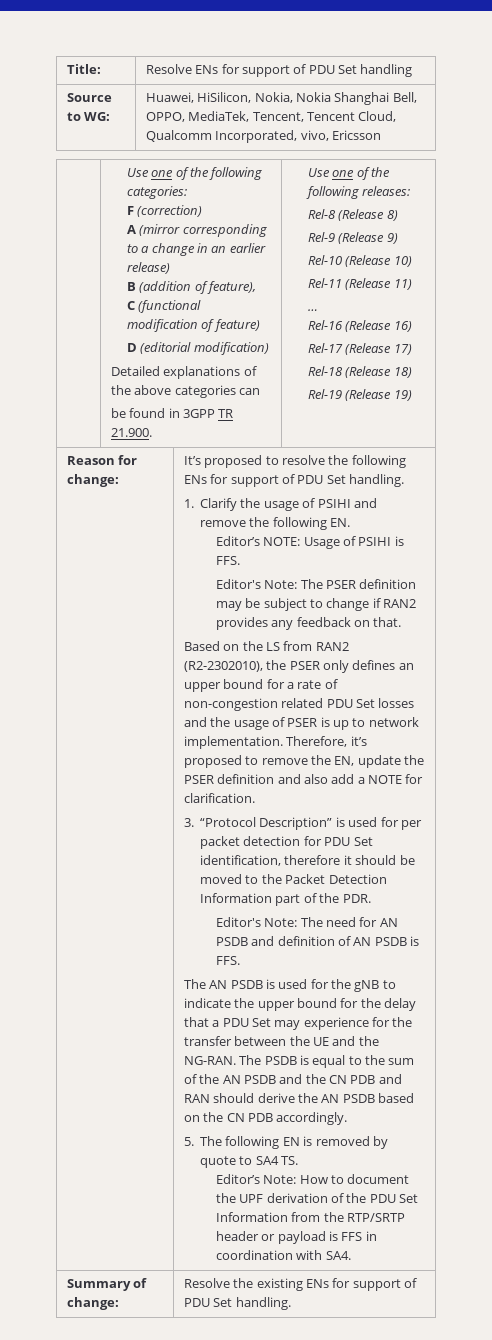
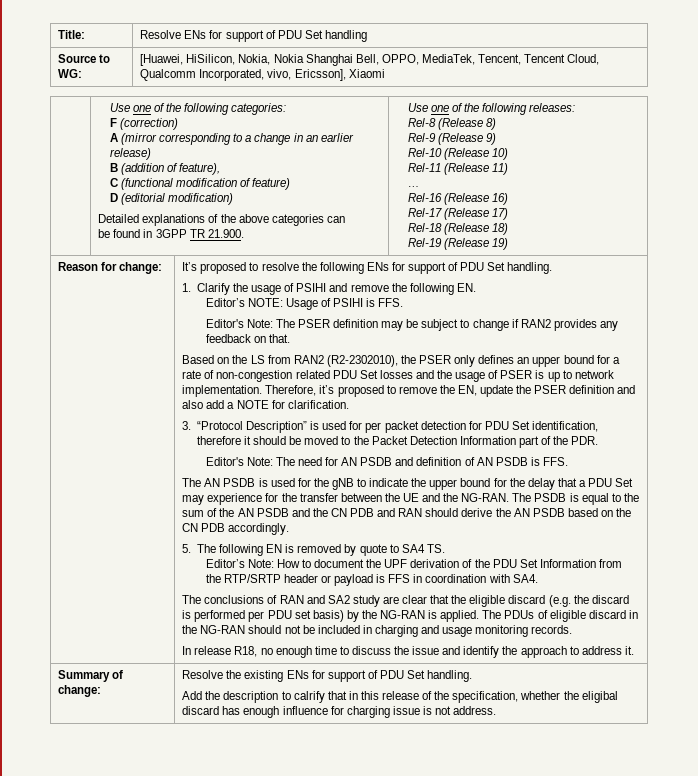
[145,92,194,103] Huawei, -> [140,54,184,66] [Huawei,
[331,130,381,140] Ericsson -> [294,69,385,81] Ericsson], Xiaomi
(351, 1255) none -> [182,595,629,607] [182,610,638,622] [182,625,573,637] [182,646,634,658] // The conclusions of RAN and SA2 study are clear that the eligible discard (e.g. the discard is performed per PDU set basis) by the NG-RAN is applied. The PDUs of eligible discard in the NG-RAN should not be included in charging and usage monitoring records. // In release R18, no enough time to discuss the issue and identify the approach to address it.
(291, 1303) none -> [182,691,618,703] [182,706,497,718] // Add the description to calrify that in this release of the specification, whether the eligibal discard has enough influence for charging issue is not address.

